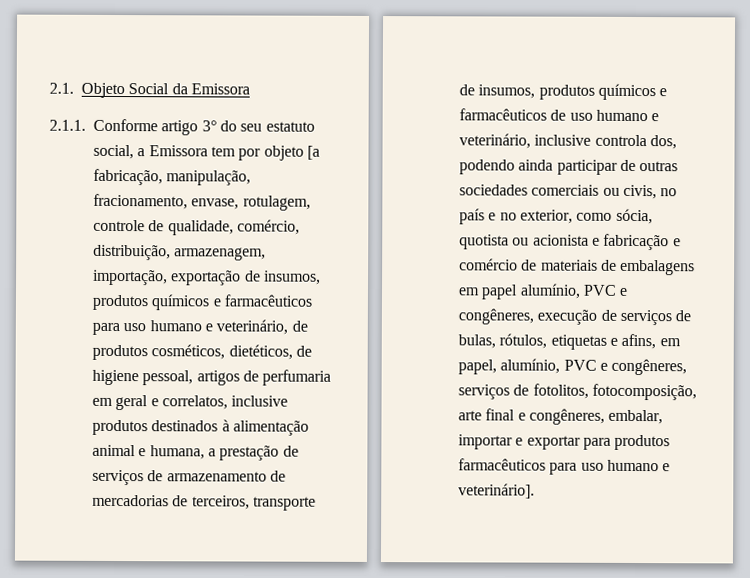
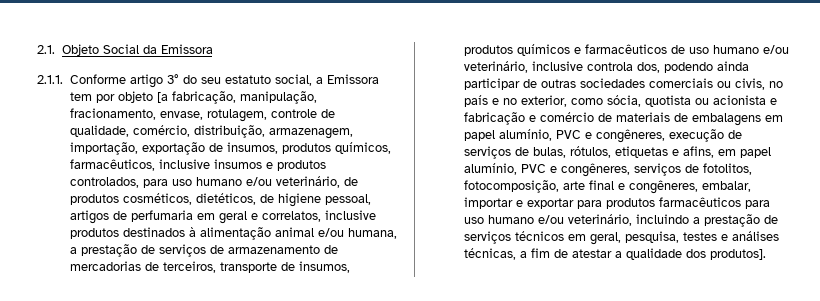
[151,294,312,311] [92,320,213,336] químicos e farmacêuticos para uso humano e -> [334,142,391,154] [69,159,326,171] [69,177,272,188] químicos, farmacêuticos, inclusive insumos e produtos controlados, para uso humano e/ou
[138,448,147,457] e -> [317,228,344,237] e/ou
[651,113,660,122] e -> [762,45,789,54] e/ou
[458,359,497,375] papel, -> [739,147,771,158] papel
[662,463,671,472] [458,483,535,499] e veterinário]. -> [537,214,778,227] [463,231,779,245] [463,248,766,260] e/ou veterinário, incluindo a prestação de serviços técnicos em geral, pesquisa, testes e análises técnicas, a fim de atestar a qualidade dos produtos].

